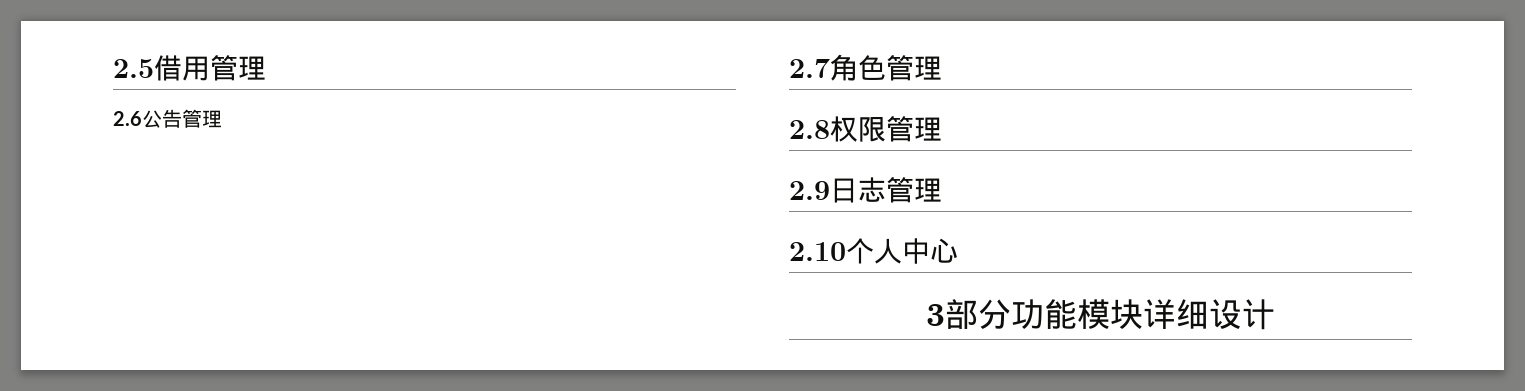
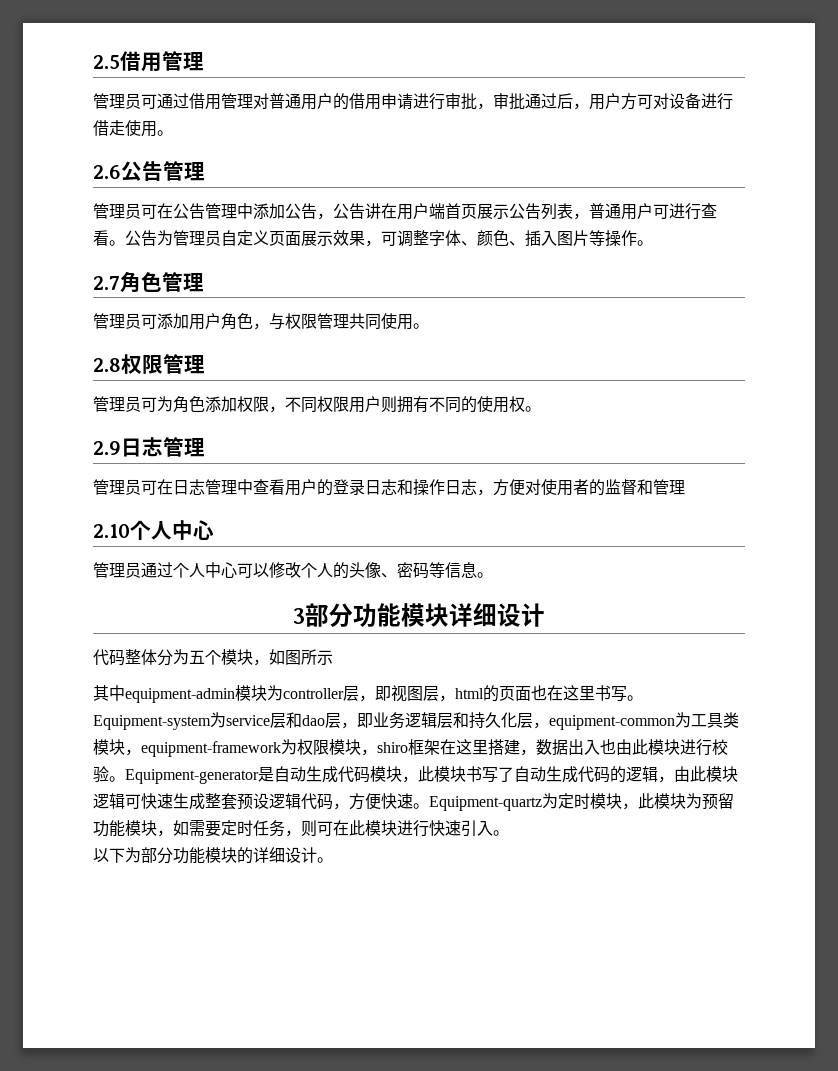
[113,109,222,128] [789,54,942,81] [789,116,942,142] [789,177,942,203] [789,238,958,264] 2.6公告管理 // 2.7角色管理 // 2.8权限管理 // 2.9日志管理 // 2.10个人中心 -> [93,93,733,110] [93,120,173,137] [93,161,205,181] [93,203,717,220] [93,230,653,247] [93,271,204,293] [93,313,429,330] [93,354,205,374] [93,396,541,413] [93,437,205,457] [93,479,685,496] [93,520,214,540] [93,562,493,579] 管理员可通过借用管理对普通用户的借用申请进行审批，审批通过后，用户方可对设备进行借走使用。 // 2.6公告管理 // 管理员可在公告管理中添加公告，公告讲在用户端首页展示公告列表，普通用户可进行查看。公告为管理员自定义页面展示效果，可调整字体、颜色、插入图片等操作。 // 2.7角色管理 // 管理员可添加用户角色，与权限管理共同使用。 // 2.8权限管理 // 管理员可为角色添加权限，不同权限用户则拥有不同的使用权。 // 2.9日志管理 // 管理员可在日志管理中查看用户的登录日志和操作日志，方便对使用者的监督和管理 // 2.10个人中心 // 管理员通过个人中心可以修改个人的头像、密码等信息。
(1275, 314) none -> [93,649,333,666] [93,685,643,703] [93,712,739,730] [93,739,728,757] [93,766,738,784] [93,793,734,811] [93,820,509,837] [93,847,333,864] // 代码整体分为五个模块，如图所示 // 其中equipment-admin模块为controller层，即视图层，html的页面也在这里书写。Equipment-system为service层和dao层，即业务逻辑层和持久化层，equipment-common为工具类模块，equipment-framework为权限模块，shiro框架在这里搭建，数据出入也由此模块进行校验。Equipment-generator是自动生成代码模块，此模块书写了自动生成代码的逻辑，由此模块逻辑可快速生成整套预设逻辑代码，方便快速。Equipment-quartz为定时模块，此模块为预留功能模块，如需要定时任务，则可在此模块进行快速引入。 // 以下为部分功能模块的详细设计。

